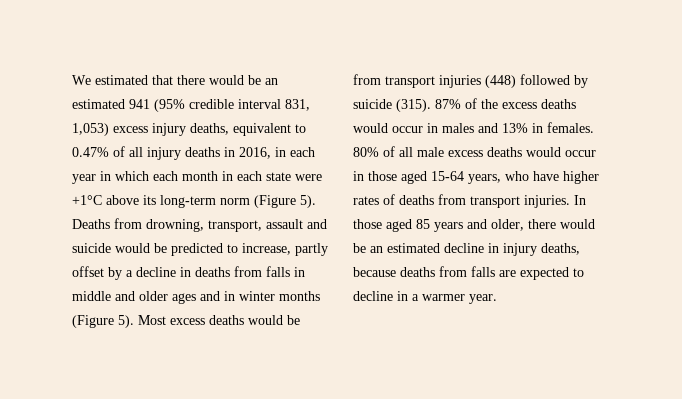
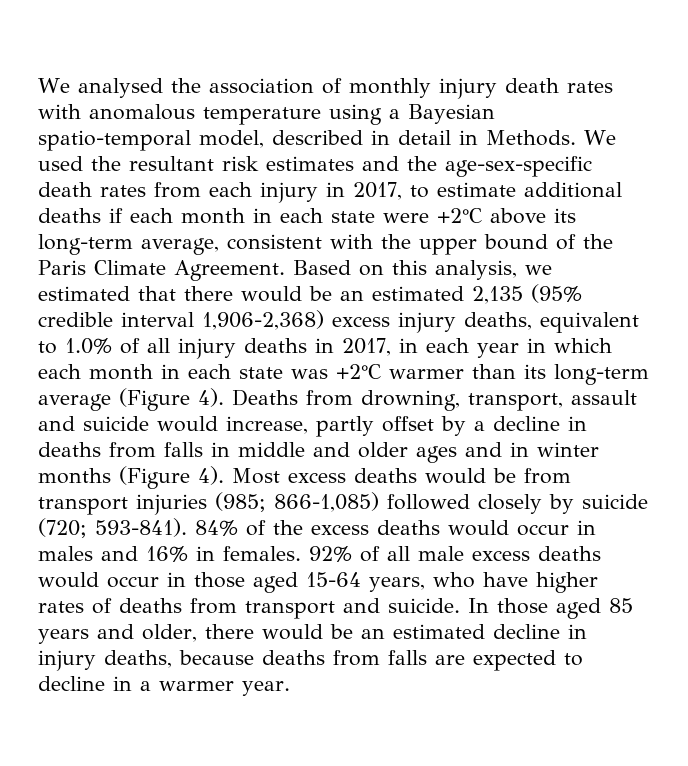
[72,75,91,85] We -> [38,78,613,99] [38,104,495,125] [38,130,616,151] [38,156,592,177] [38,182,622,203] [38,208,576,224] [38,234,613,255] [38,260,552,281] We analysed the association of monthly injury death rates with anomalous temperature using a Bayesian spatio-temporal model, described in detail in Methods. We used the resultant risk estimates and the age-sex-specific death rates from each injury in 2017, to estimate additional deaths if each month in each state were +2°C above its long-term average, consistent with the upper bound of the Paris Climate Agreement. Based on this analysis, we
[129,99,150,109] 941 -> [472,286,523,304] 2,135
[285,99,310,111] [72,123,109,136] 831, 1,053) -> [202,310,324,330] 1,906-2,368)
[72,147,109,157] 0.47% -> [65,338,112,354] 1.0%
[239,147,271,159] 2016, -> [342,338,391,356] 2017,
[295,174,322,181] [72,195,316,208] were +1°C above its long-term norm (Figure 5). -> [291,364,649,385] [38,388,224,411] was +2°C warmer than its long-term average (Figure 4).
[154,243,238,256] be predicted to -> (218, 424) none
[118,315,134,328] 5). -> [198,466,224,485] 4).
[485,74,588,88] [353,99,461,112] (448) followed by suicide (315). 87% -> [215,492,648,514] [38,518,238,538] (985; 866-1,085) followed closely by suicide (720; 593-841). 84%
[502,123,528,133] 13% -> [146,546,188,562] 16%
[353,147,379,157] 80% -> [309,546,352,562] 92%
[524,195,570,208] injuries. -> [343,598,460,613] and suicide.

